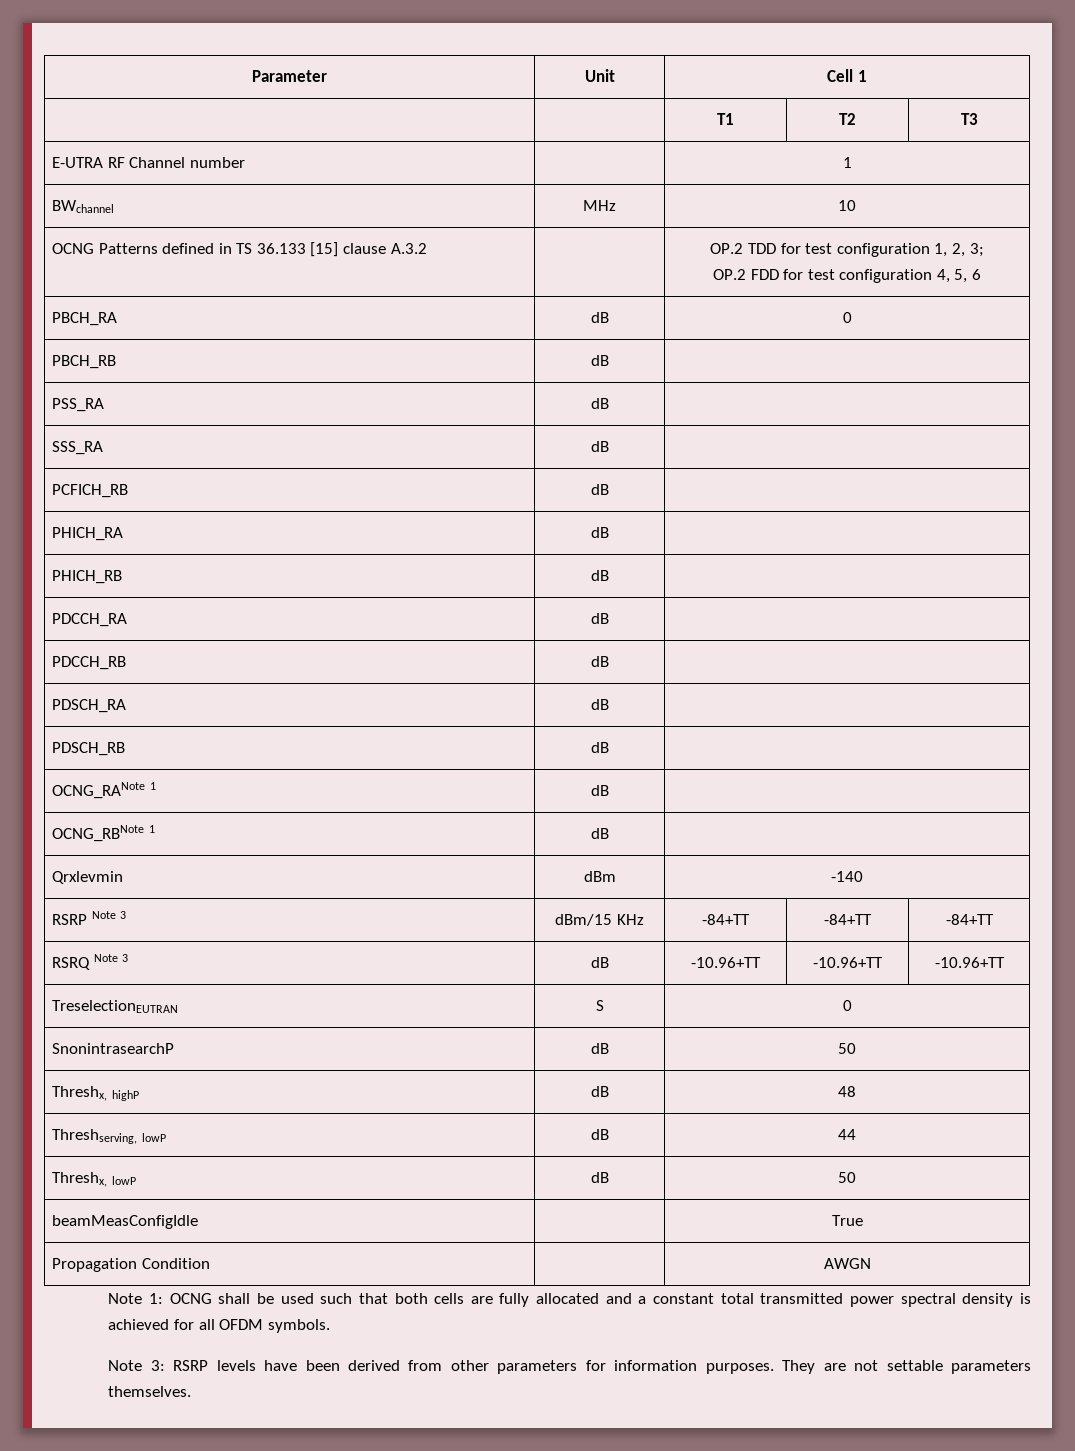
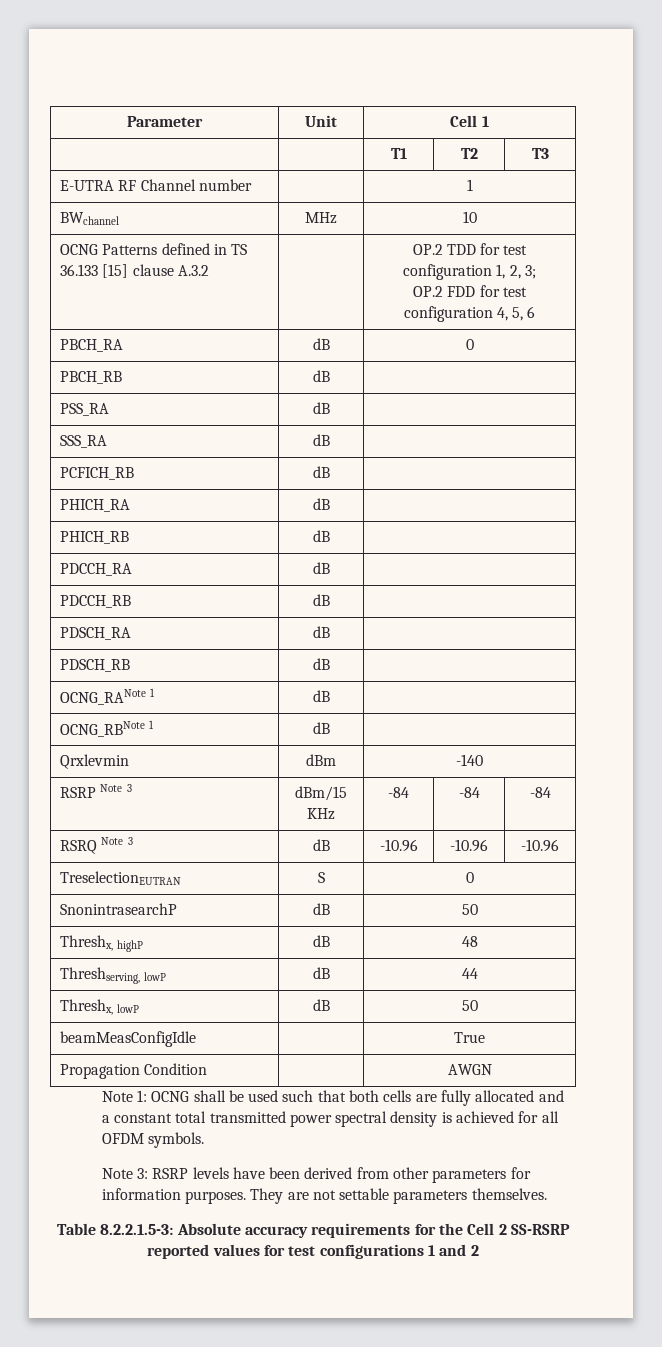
[702,914,750,925] [824,914,872,925] [945,914,994,925] -84+TT | -84+TT | -84+TT -> [388,787,409,798] [458,787,480,798] [529,787,551,798] -84 | -84 | -84
[691,957,761,968] [813,957,883,968] [934,957,1005,968] -10.96+TT | -10.96+TT | -10.96+TT -> [379,839,418,852] [450,839,488,852] [521,839,559,852] -10.96 | -10.96 | -10.96
(192, 1391) none -> [57,1223,570,1238] [147,1244,479,1259] // Table 8.2.2.1.5-3: Absolute accuracy requirements for the Cell 2 SS-RSRP reported values for test configurations 1 and 2

